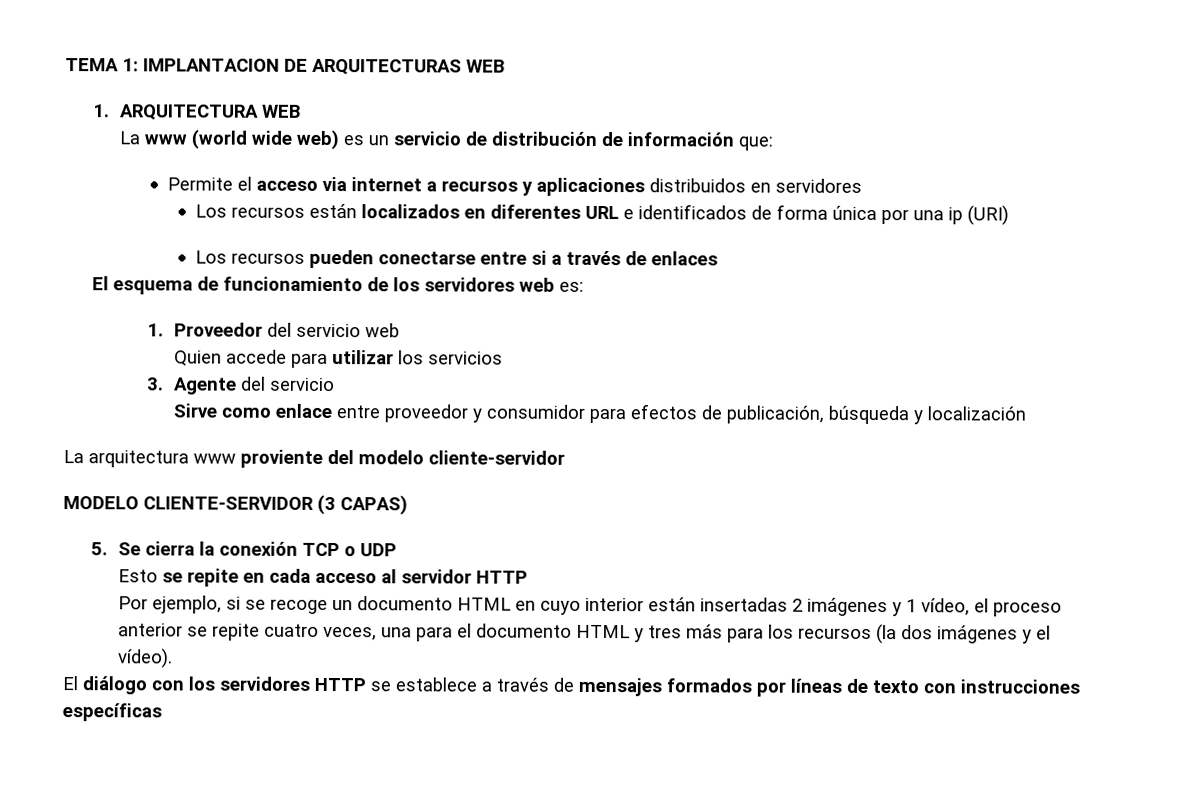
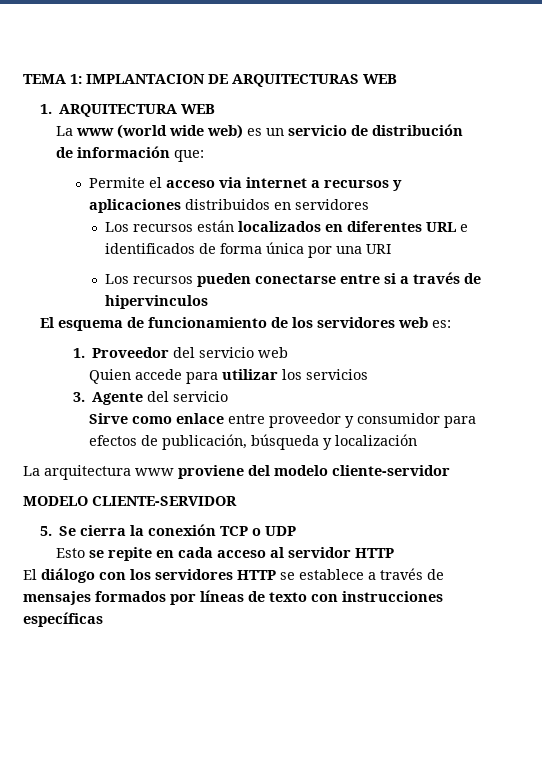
[947,205,1009,226] ip (URI) -> [366,244,392,254] URI
[650,251,718,266] enlaces -> [105,295,209,309] hipervinculos
[240,449,323,468] proviente -> [178,465,244,479] proviene
[317,494,408,516] (3 CAPAS) -> (237, 501) none
[118,595,1063,617] [118,623,1052,645] [117,648,174,669] // Por ejemplo, si se recoge un documento HTML en cuyo interior están insertadas 2 imágenes y 1 vídeo, el proceso anterior se repite cuatro veces, una para el documento HTML y tres más para los recursos (la dos imágenes y el vídeo). -> (395, 553) none

